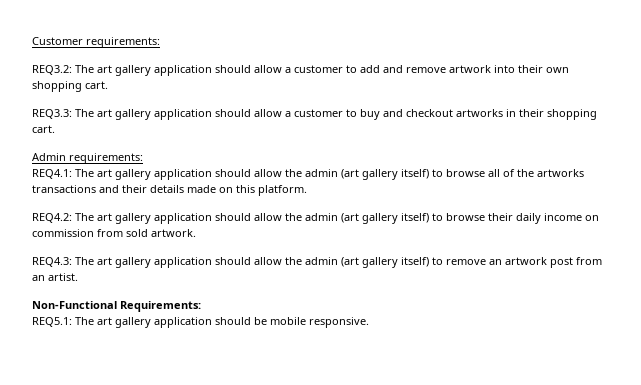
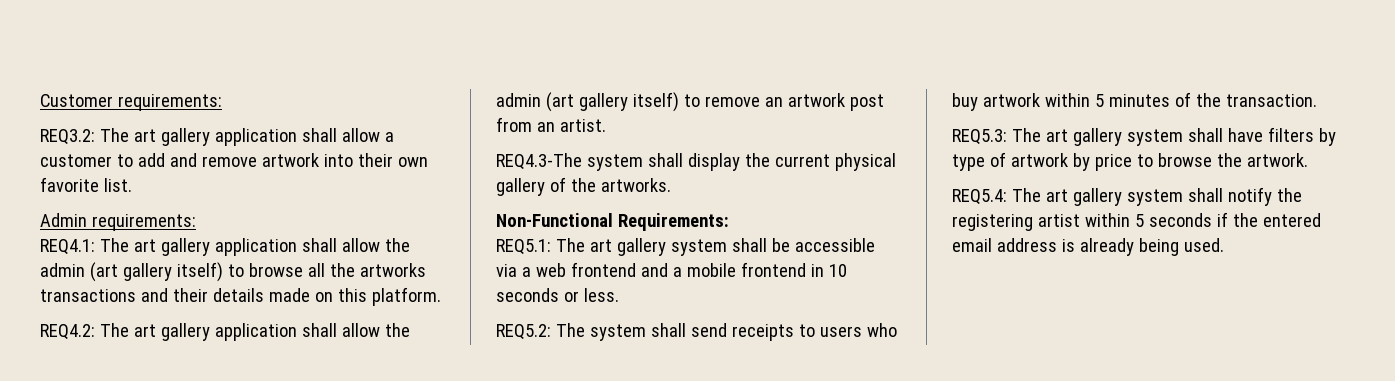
[215,65,251,73] should -> [301,128,337,142] shall
[32,81,108,92] [32,109,597,120] [32,125,55,133] shopping cart. // REQ3.3: The art gallery application should allow a customer to buy and checkout artworks in their shopping cart. -> [40,177,132,192] favorite list.
[215,169,251,177] should -> [301,238,337,252] shall
[503,169,515,177] of -> (325, 270) none
[215,213,599,224] [32,229,196,237] [32,257,251,268] should allow the admin (art gallery itself) to browse their daily income on commission from sold artwork. // REQ4.3: The art gallery application should -> [301,323,337,337] shall
(78, 277) none -> [496,153,896,171] [496,177,671,196] // REQ4.3-The system shall display the current physical gallery of the artworks.
[154,317,369,328] application should be mobile responsive. -> [670,238,875,256] [496,262,847,277] [496,288,619,302] [496,323,897,341] [952,92,1317,111] [952,127,1336,146] [952,152,1308,171] [952,187,1302,206] [952,212,1321,231] [952,238,1224,256] system shall be accessible via a web frontend and a mobile frontend in 10 seconds or less. // REQ5.2: The system shall send receipts to users who buy artwork within 5 minutes of the transaction. // REQ5.3: The art gallery system shall have filters by type of artwork by price to browse the artwork. // REQ5.4: The art gallery system shall notify the registering artist within 5 seconds if the entered email address is already being used.

